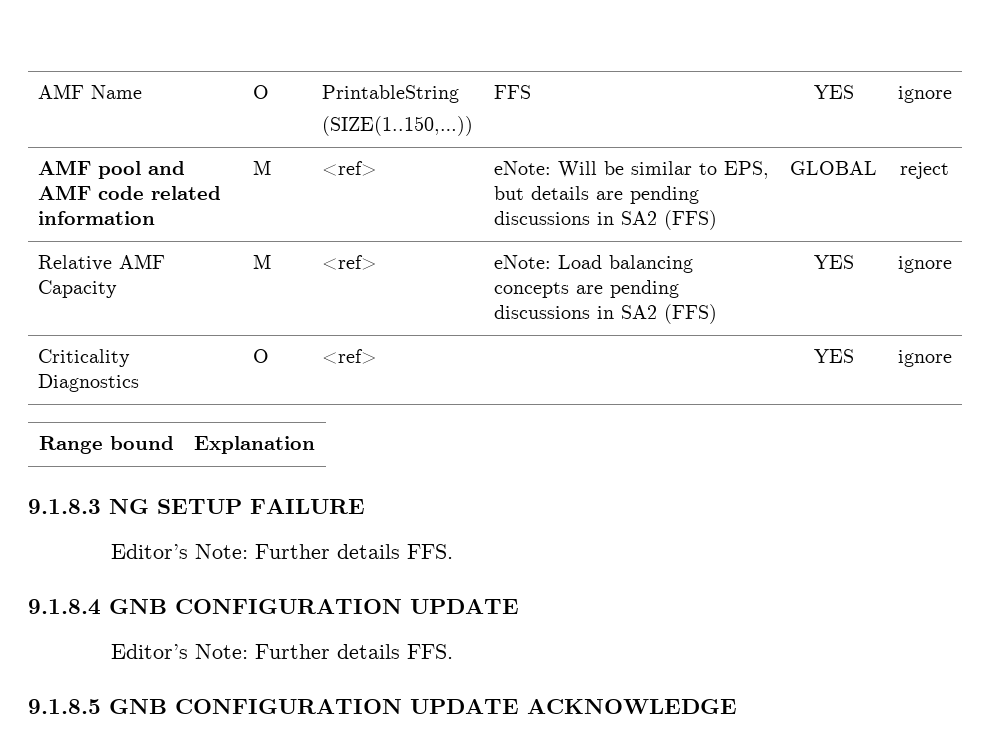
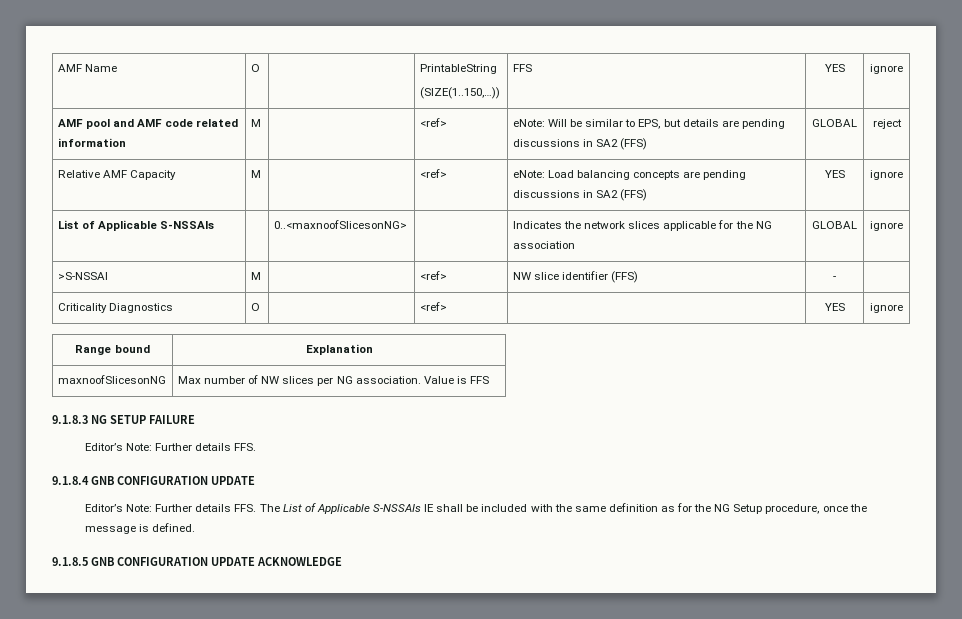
(952, 264) none -> [57,220,215,231] [273,220,407,229] [512,220,772,231] [512,241,575,249] [812,221,857,229] [870,221,903,231] [57,272,108,280] [250,272,261,280] [419,271,447,280] [512,271,639,283] [833,276,836,280] // List of Applicable S-NSSAIs | | 0..<maxnoofSlicesonNG> | | Indicates the network slices applicable for the NG association | GLOBAL | ignore // >S-NSSAI | M | | <ref> | NW slice identifier (FFS) | - |
(315, 445) none -> [57,375,166,384] [177,375,489,386] // maxnoofSlicesonNG | Max number of NW slices per NG association. Value is FFS
(454, 651) none -> [259,503,867,514] [85,523,196,534] The List of Applicable S-NSSAIs IE shall be included with the same definition as for the NG Setup procedure, once the message is defined.

